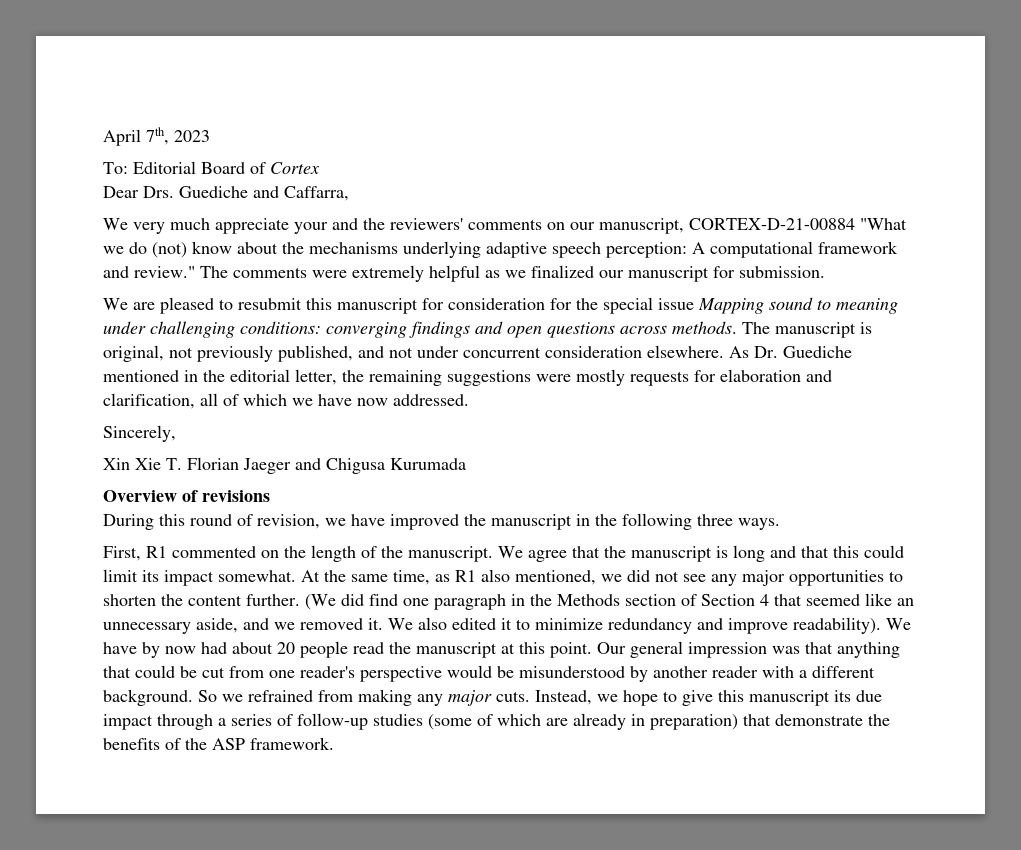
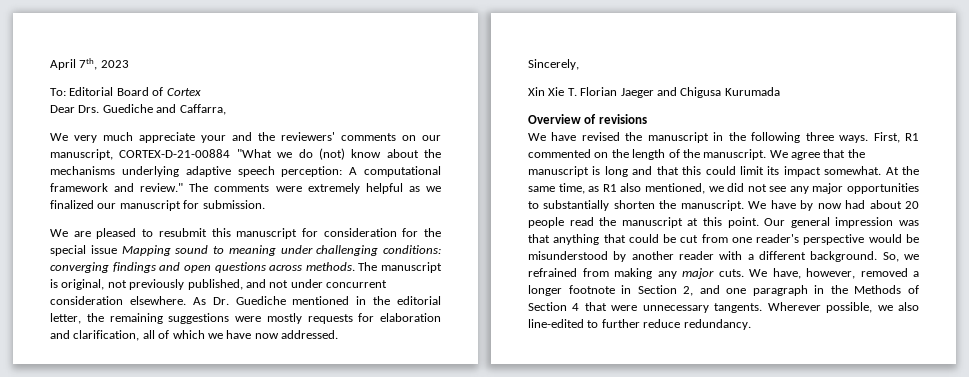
[103,514,459,530] During this round of revision, we have improved -> [528,132,620,141] We have revised
(780, 524) // -> (869, 139) none
(903, 576) none -> [543,200,610,211] substantially
[188,593,914,610] [103,617,881,634] content further. (We did find one paragraph in the Methods section of Section 4 that seemed like an unnecessary aside, and we removed it. We also edited it to minimize redundancy and improve readability). -> [680,200,744,211] manuscript.
[198,690,217,702] So -> [882,252,899,262] So,
[535,690,882,706] [103,713,890,730] [103,737,334,750] Instead, we hope to give this manuscript its due impact through a series of follow-up studies (some of which are already in preparation) that demonstrate the benefits of the ASP framework. -> [749,268,919,279] [528,285,919,296] [528,302,919,313] [528,319,751,330] We have, however, removed a longer footnote in Section 2, and one paragraph in the Methods of Section 4 that were unnecessary tangents. Wherever possible, we also line-edited to further reduce redundancy.

